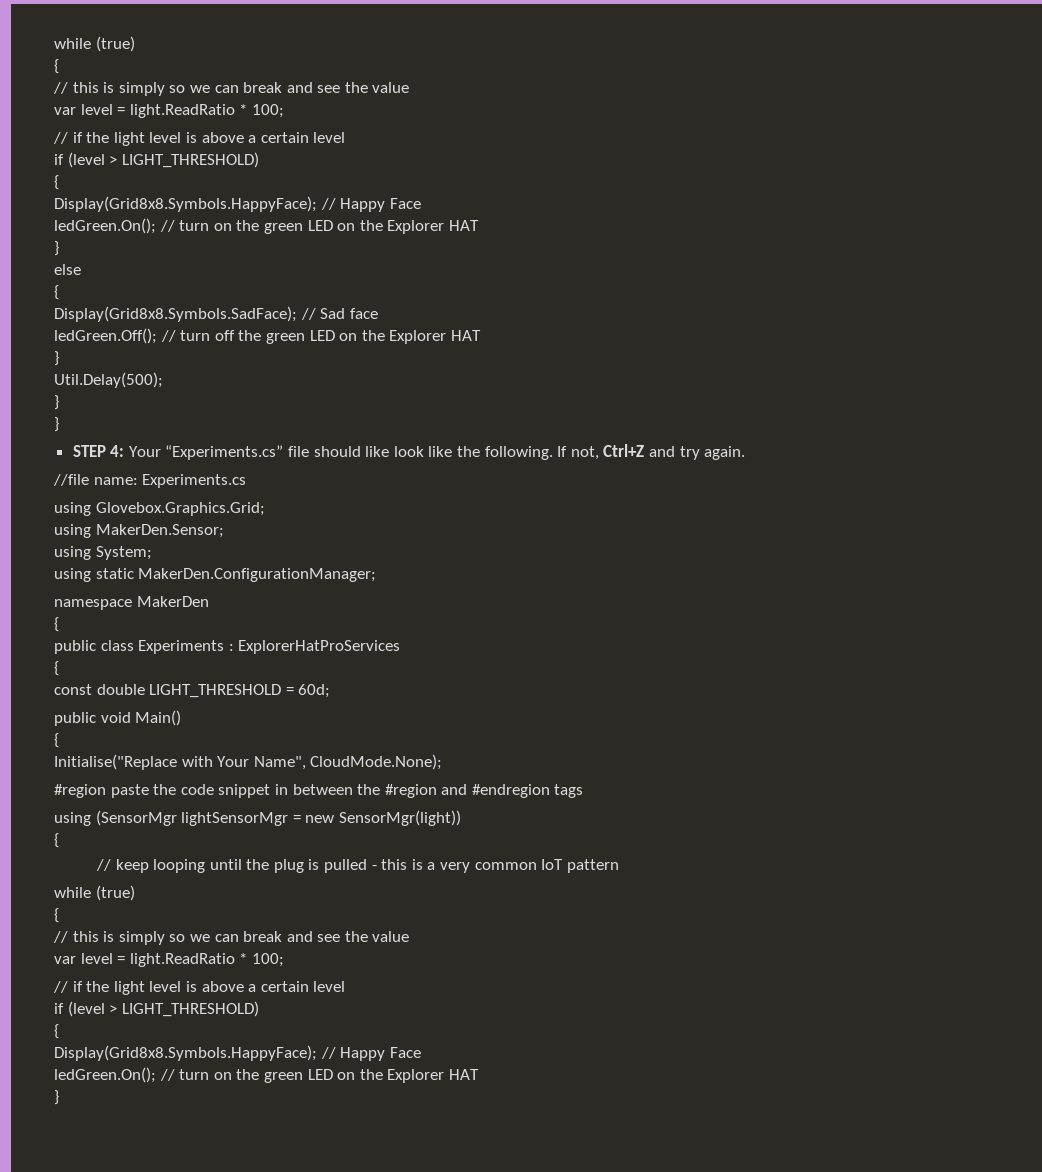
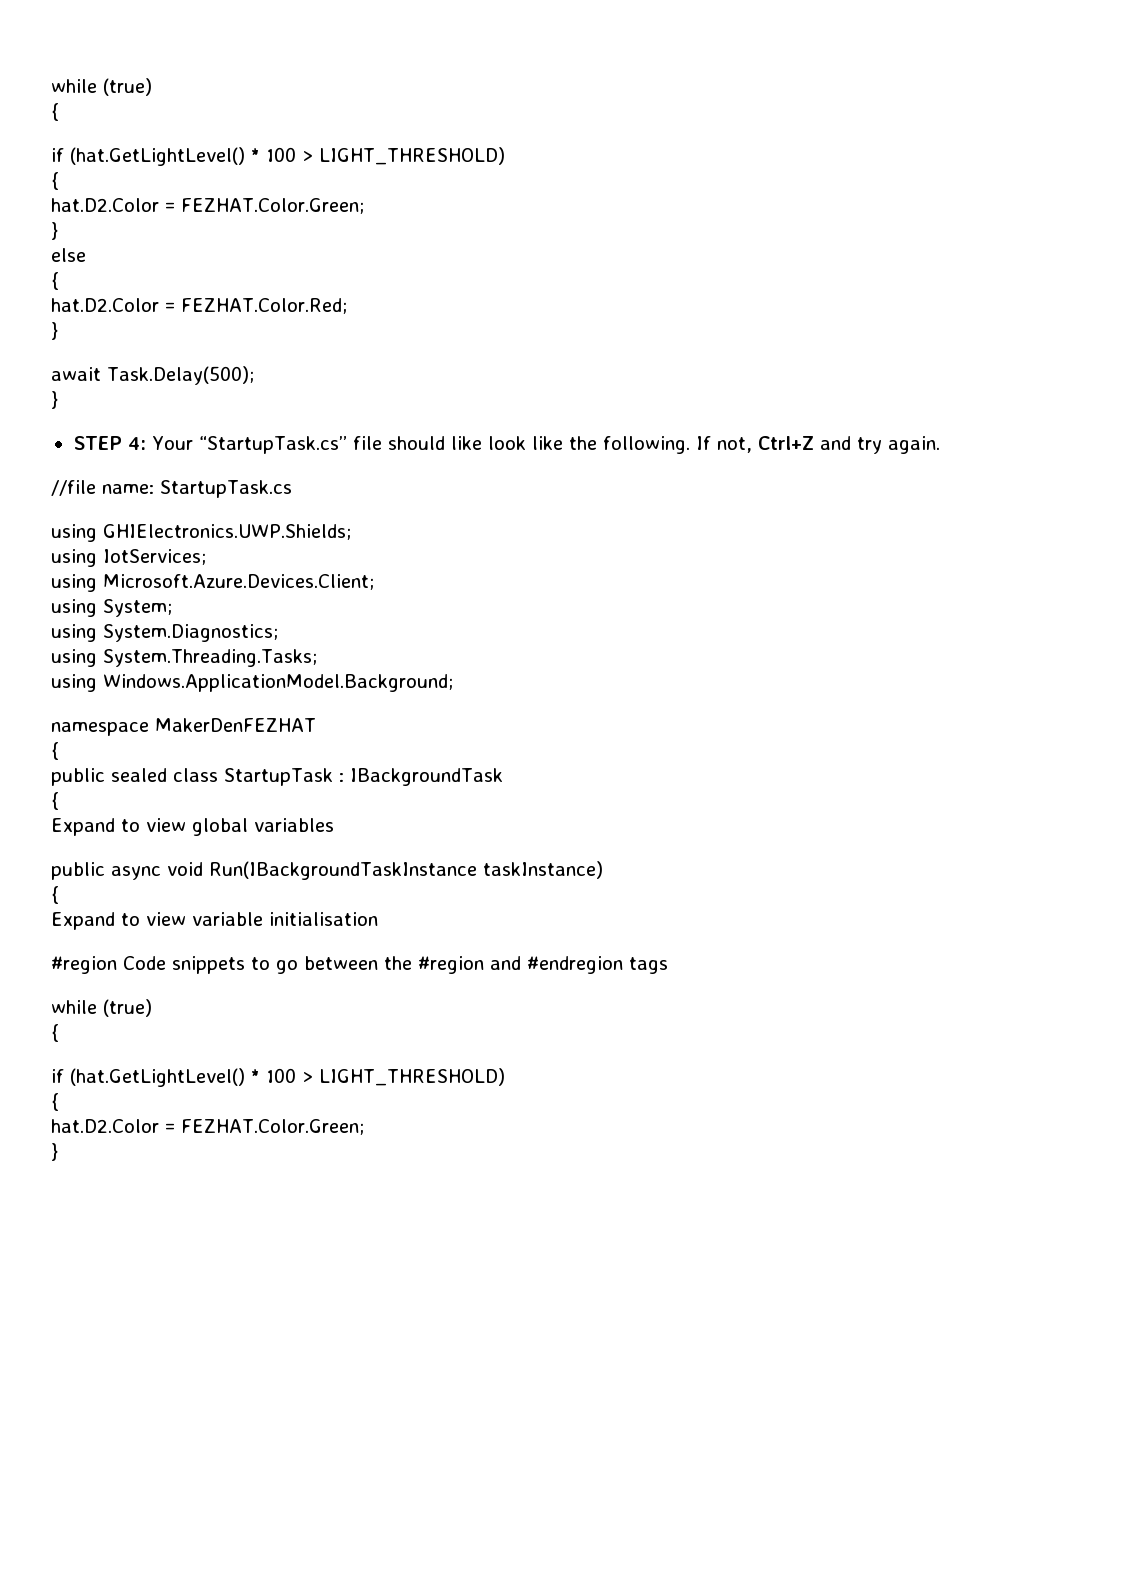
[54,36,135,52] [54,59,59,74] [53,82,410,96] [54,104,284,118] [53,132,346,146] [54,152,259,168] [54,175,59,190] [54,196,421,212] [54,218,479,234] [54,241,59,256] [54,264,81,275] [54,285,59,300] [54,306,378,322] [54,328,481,344] [54,351,59,366] [54,372,163,388] [54,395,59,410] while (true) // { // // this is simply so we can break and see the value // var level = light.ReadRatio * 100; // // if the light level is above a certain level // if (level > LIGHT_THRESHOLD) // { // Display(Grid8x8.Symbols.HappyFace); // Happy Face // ledGreen.On(); // turn on the green LED on the Explorer HAT // } // else // { // Display(Grid8x8.Symbols.SadFace); // Sad face // ledGreen.Off(); // turn off the green LED on the Explorer HAT // } // Util.Delay(500); // } -> [51,78,152,96] [51,103,59,121] [51,147,505,166] [51,172,59,190] [51,198,364,214] [51,222,58,240] [51,248,86,262] [51,272,59,290] [51,298,347,314] [51,322,58,340] [51,366,254,385] while (true) // { // if (hat.GetLightLevel() * 100 > LIGHT_THRESHOLD) // { // hat.D2.Color = FEZHAT.Color.Green; // } // else // { // hat.D2.Color = FEZHAT.Color.Red; // } // await Task.Delay(500);
[165,445,284,460] “Experiments.cs” -> [198,436,347,454] “StartupTask.cs”
[142,474,247,488] [54,502,265,516] [54,524,224,538] Experiments.cs // using Glovebox.Graphics.Grid; // using MakerDen.Sensor; -> [159,480,292,498] [51,524,351,542] [51,549,206,567] [51,574,374,592] StartupTask.cs // using GHIElectronics.UWP.Shields; // using IotServices; // using Microsoft.Azure.Devices.Client;
[95,568,377,582] static MakerDen.ConfigurationManager; -> [103,624,278,642] [51,649,317,667] [51,674,453,692] System.Diagnostics; // using System.Threading.Tasks; // using Windows.ApplicationModel.Background;
[136,596,209,607] MakerDen -> [155,718,316,732] MakerDenFEZHAT
[100,640,401,654] [54,661,59,676] [54,684,331,698] [54,710,182,726] [54,733,59,748] [54,754,443,770] [54,784,288,798] class Experiments : ExplorerHatProServices // { // const double LIGHT_THRESHOLD = 60d; // public void Main() // { // Initialise("Replace with Your Name", CloudMode.None); // #region paste the code snippet in -> [111,768,503,786] [51,792,59,810] [51,818,334,836] [51,861,603,880] [51,886,59,904] [51,912,378,930] [51,956,298,974] sealed class StartupTask : IBackgroundTask // { // Expand to view global variables // public async void Run(IBackgroundTaskInstance taskInstance) // { // Expand to view variable initialisation // #region Code snippets to go
[54,810,461,826] [54,833,59,848] [95,859,619,873] [54,885,135,901] [54,908,59,923] [53,931,410,945] [54,953,284,967] [53,981,346,995] [54,1001,259,1017] [54,1024,59,1039] [54,1045,421,1061] [54,1067,479,1083] using (SensorMgr lightSensorMgr = new SensorMgr(light)) // { // // keep looping until the plug is pulled - this is a very common IoT pattern // while (true) // { // // this is simply so we can break and see the value // var level = light.ReadRatio * 100; // // if the light level is above a certain level // if (level > LIGHT_THRESHOLD) // { // Display(Grid8x8.Symbols.HappyFace); // Happy Face // ledGreen.On(); // turn on the green LED on the Explorer HAT -> [51,999,152,1017] [51,1024,59,1042] [51,1068,505,1087] [51,1093,59,1111] [51,1119,364,1135] while (true) // { // if (hat.GetLightLevel() * 100 > LIGHT_THRESHOLD) // { // hat.D2.Color = FEZHAT.Color.Green;

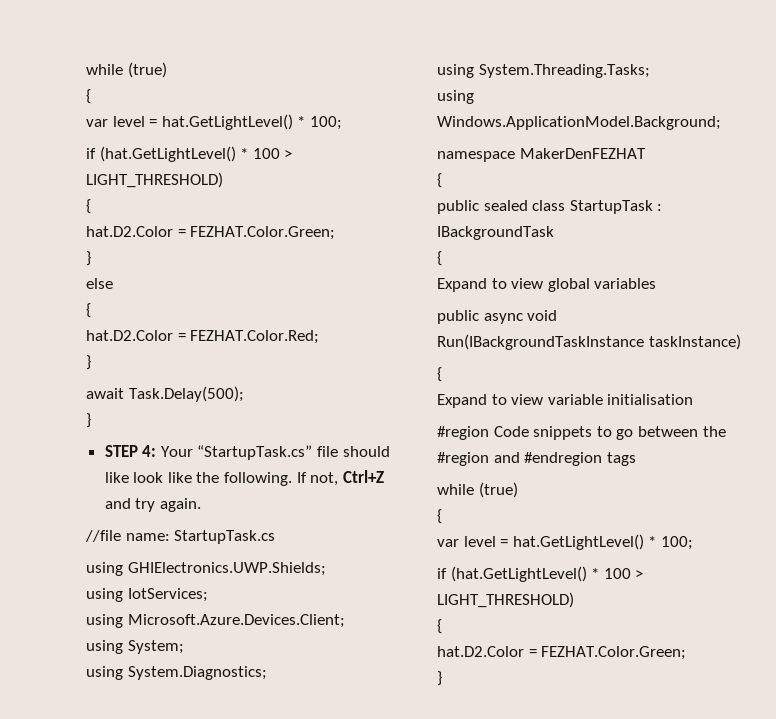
[51,78,152,96] [51,103,59,121] while (true) // { -> [86,62,167,78] [86,89,91,104] [86,114,342,130] while (true) // { // var level = hat.GetLightLevel() * 100;
(59, 1033) none -> [437,534,693,550] // var level = hat.GetLightLevel() * 100;

